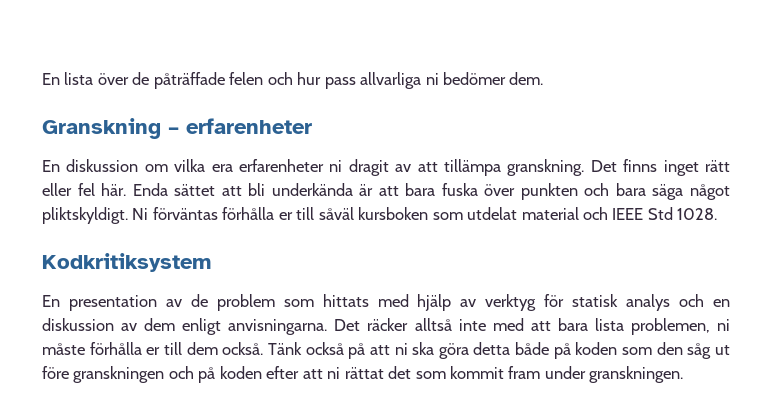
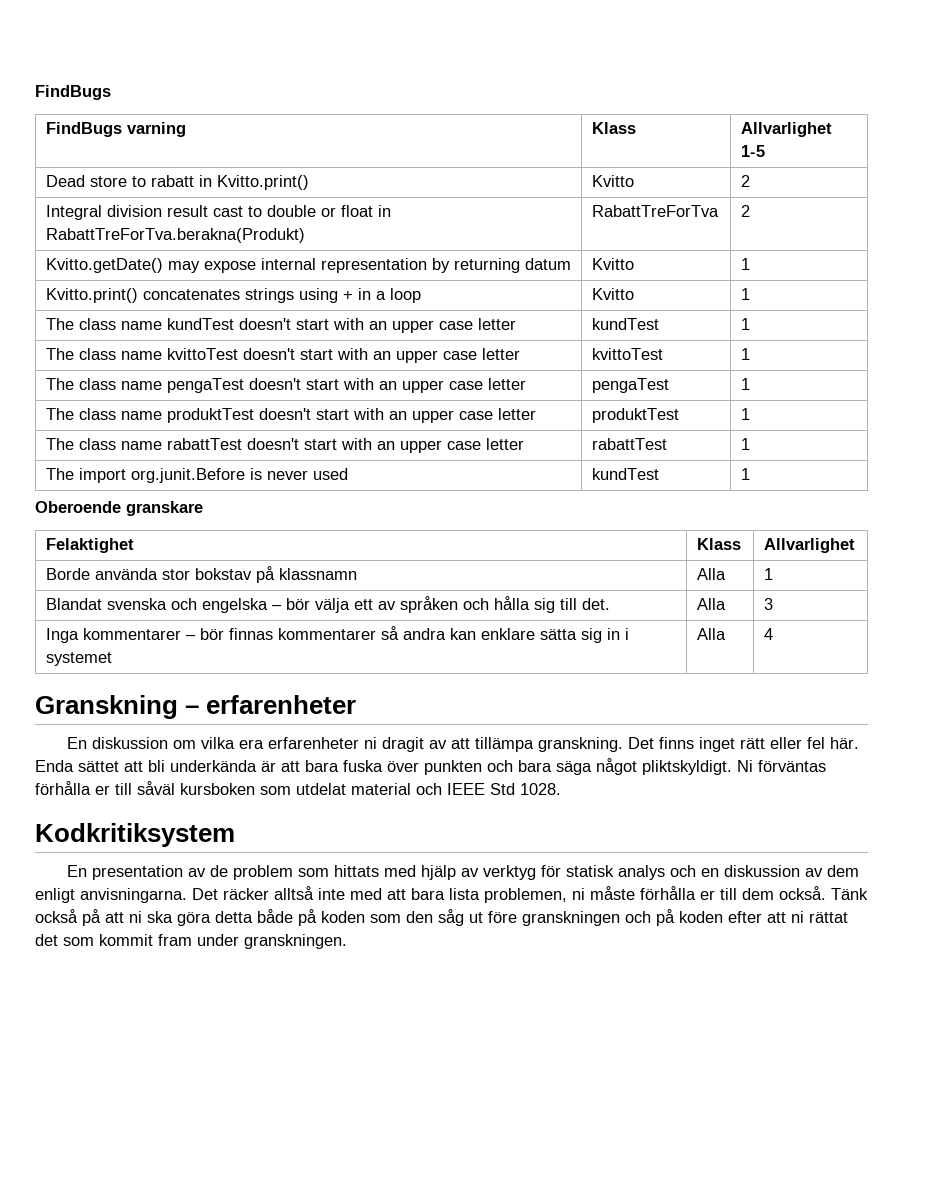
[42,72,544,89] En lista över de påträffade felen och hur pass allvarliga ni bedömer dem. -> [35,85,111,100] [45,122,186,137] [591,122,636,134] [740,122,832,137] [740,145,765,157] [45,175,309,190] [591,175,634,187] [740,175,750,187] [45,205,391,220] [45,228,305,243] [591,205,719,217] [740,205,750,217] [45,258,571,273] [591,258,634,270] [740,258,750,270] [45,288,421,303] [591,288,634,300] [740,288,750,300] [45,318,516,333] [591,318,659,330] [740,318,750,330] [45,348,520,363] [591,348,663,360] [740,348,750,360] [45,378,526,393] [591,378,669,393] [740,378,750,390] [45,408,536,423] [591,408,679,423] [740,408,750,420] [45,438,524,453] [591,438,667,450] [740,438,750,450] [45,468,348,483] [591,468,659,480] [740,468,750,480] [35,501,203,516] [45,538,134,553] [696,538,741,550] [763,538,855,553] [45,566,357,583] [696,568,726,580] [763,568,773,580] [45,596,610,613] [696,598,726,610] [763,598,773,610] [45,626,629,643] [45,652,112,666] [696,628,726,640] [763,628,773,640] FindBugs // FindBugs varning | Klass | Allvarlighet 1-5 // Dead store to rabatt in Kvitto.print() | Kvitto | 2 // Integral division result cast to double or float in RabattTreForTva.berakna(Produkt) | RabattTreForTva | 2 // Kvitto.getDate() may expose internal representation by returning datum | Kvitto | 1 // Kvitto.print() concatenates strings using + in a loop | Kvitto | 1 // The class name kundTest doesn't start with an upper case letter | kundTest | 1 // The class name kvittoTest doesn't start with an upper case letter | kvittoTest | 1 // The class name pengaTest doesn't start with an upper case letter | pengaTest | 1 // The class name produktTest doesn't start with an upper case letter | produktTest | 1 // The class name rabattTest doesn't start with an upper case letter | rabattTest | 1 // The import org.junit.Before is never used | kundTest | 1 // Oberoende granskare // Felaktighet | Klass | Allvarlighet // Borde använda stor bokstav på klassnamn | Alla | 1 // Blandat svenska och engelska – bör välja ett av språken och hålla sig till det. | Alla | 3 // Inga kommentarer – bör finnas kommentarer så andra kan enklare sätta sig in i systemet | Alla | 4

